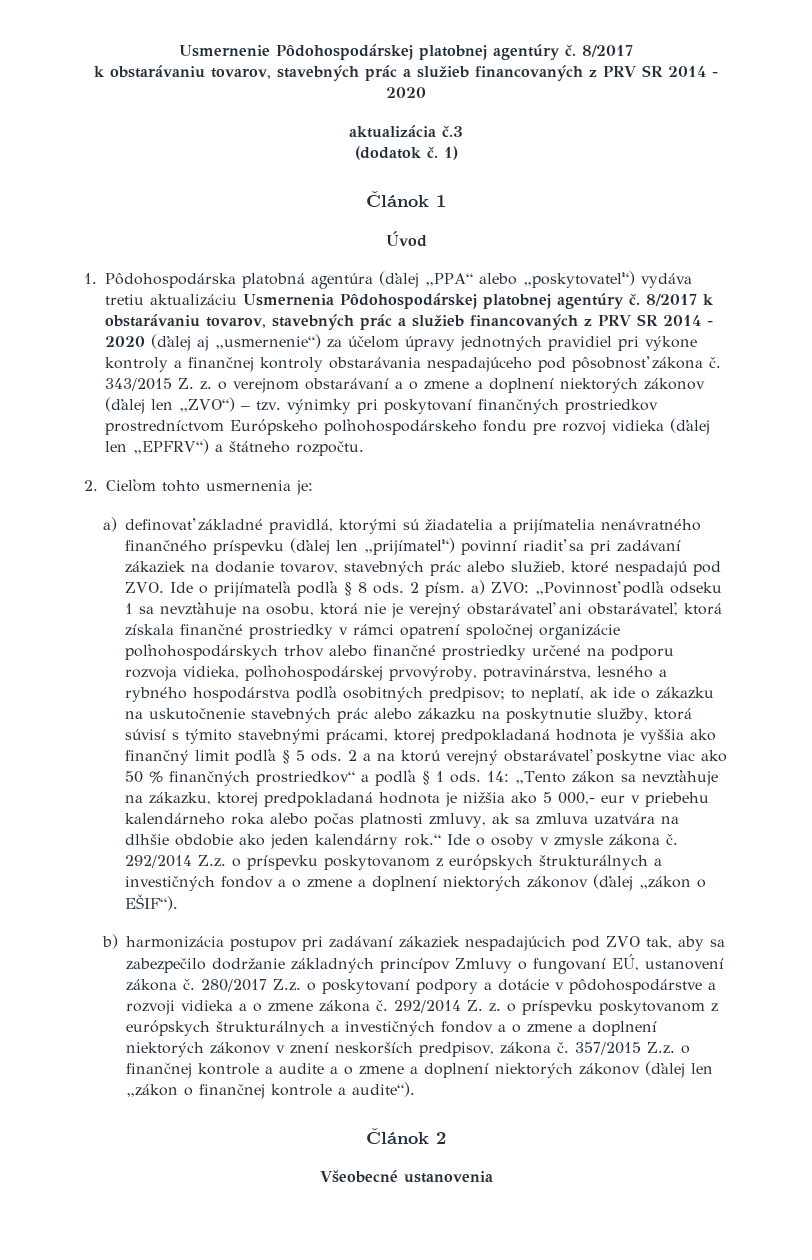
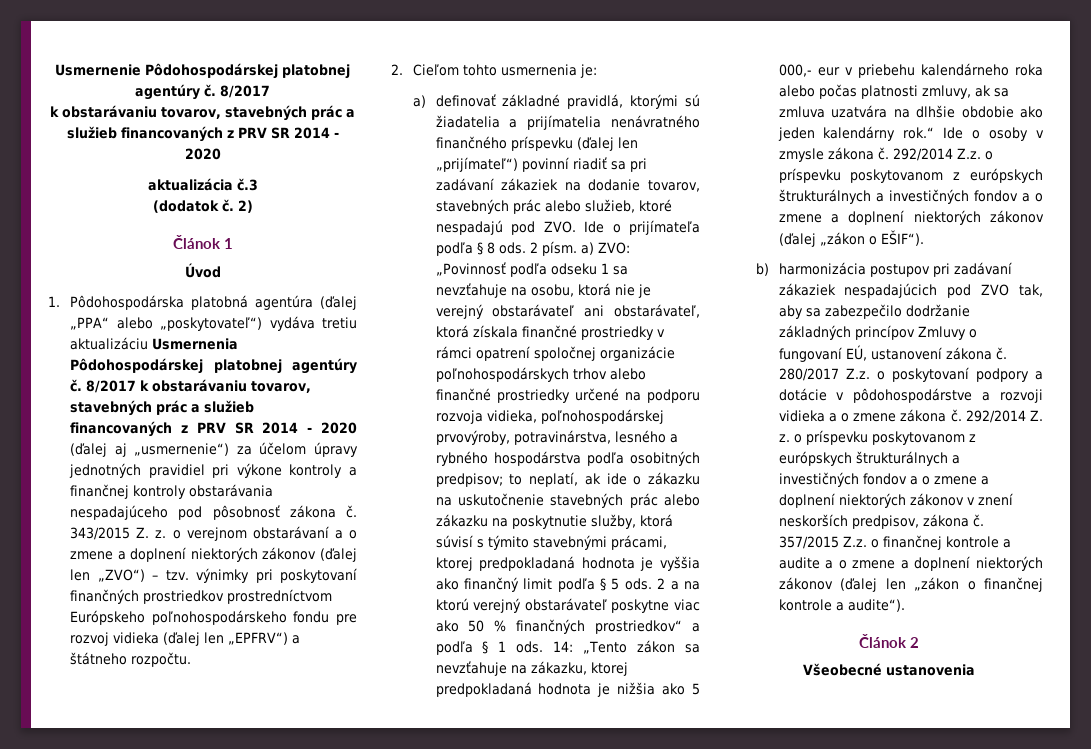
[443,146,458,160] 1) -> [237,200,253,213] 2)

